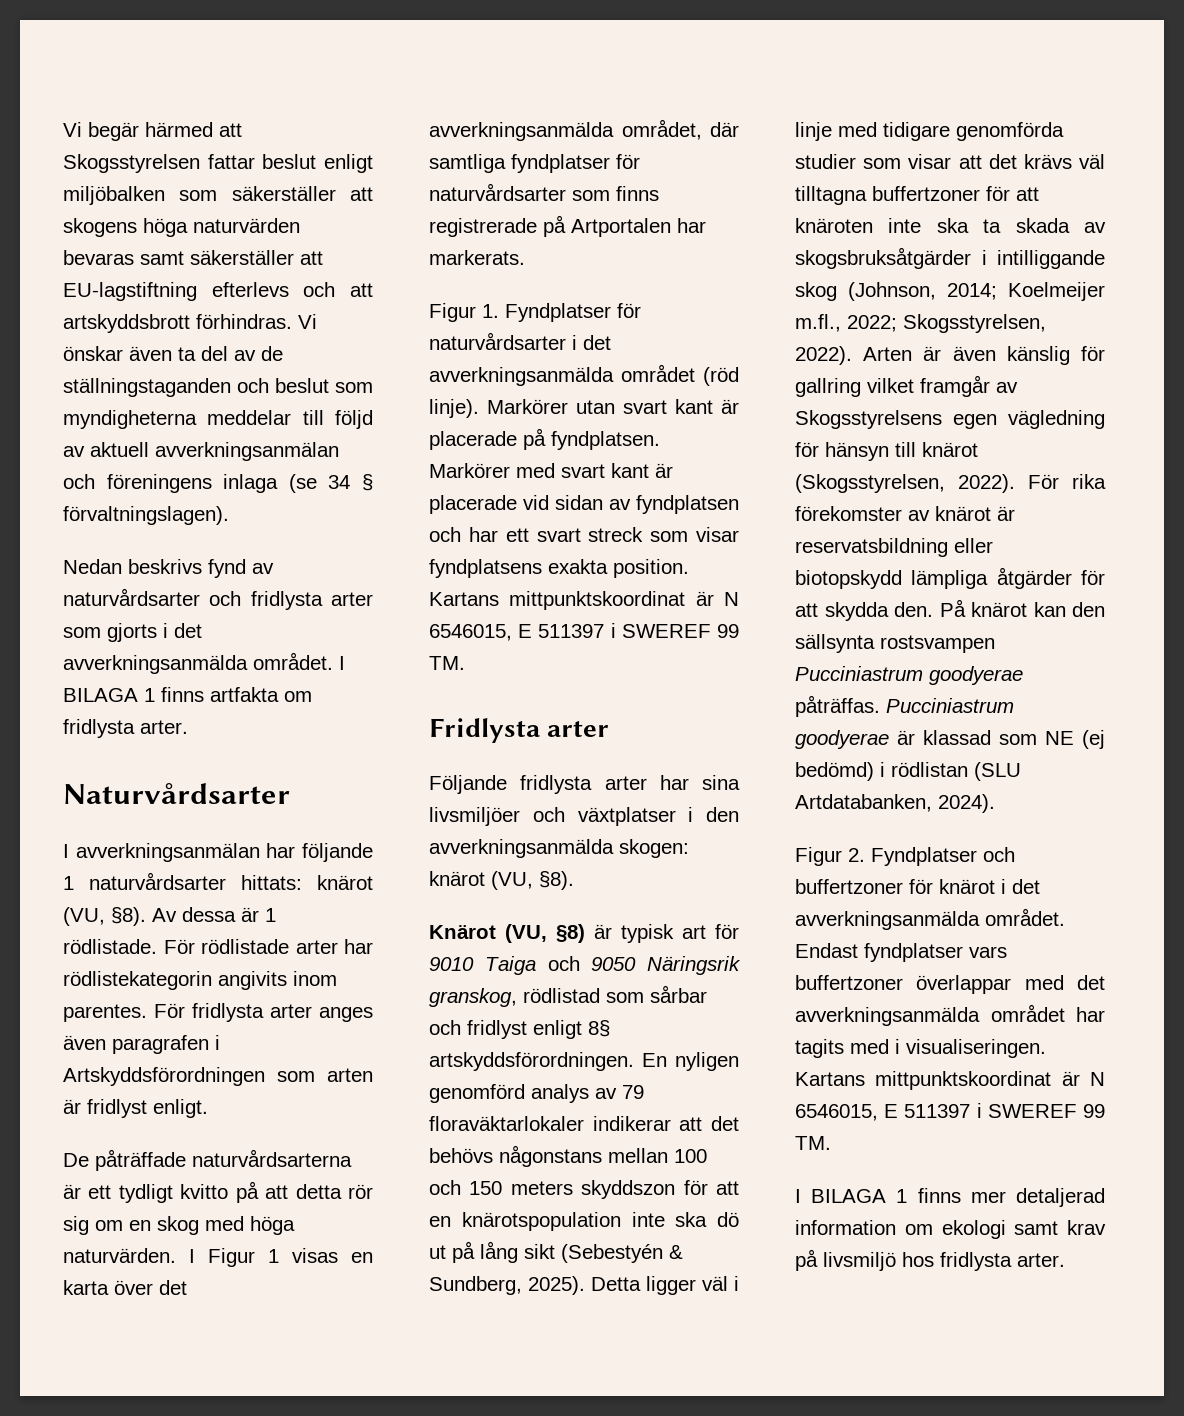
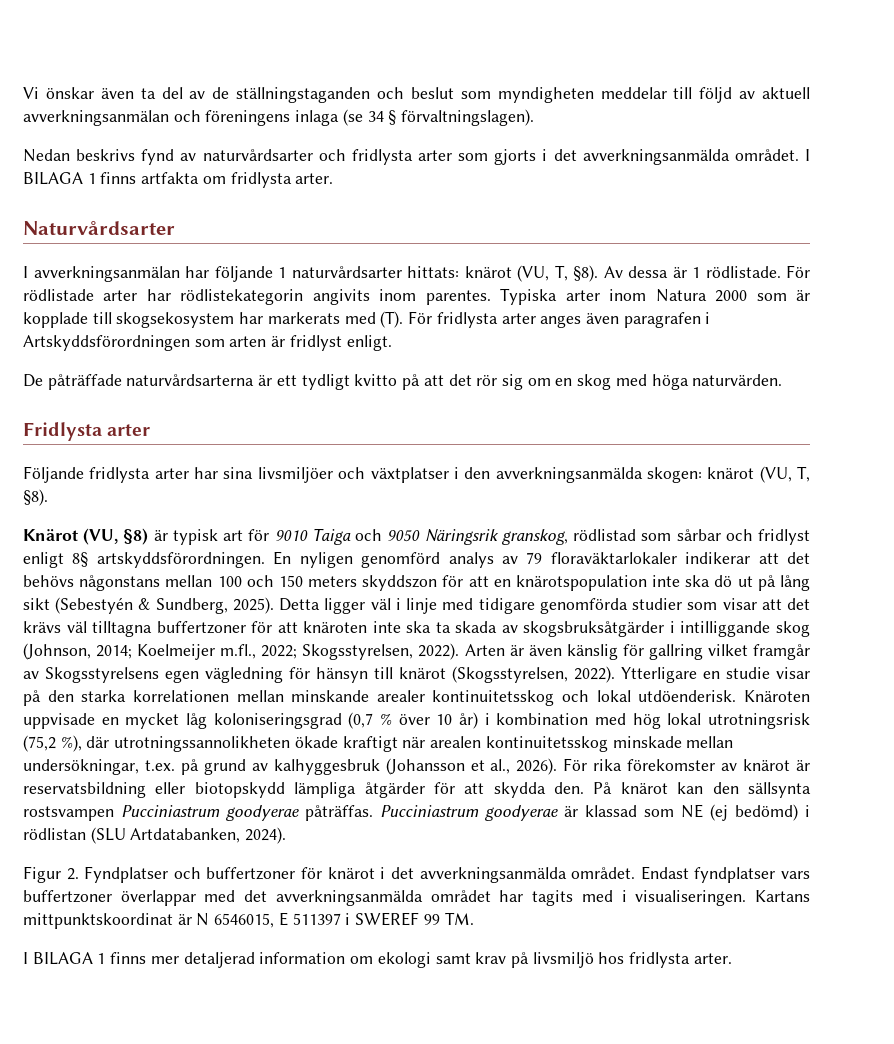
[63,122,242,141] [63,154,373,173] [63,186,373,205] [63,218,300,237] [63,250,323,265] [63,282,373,301] [63,314,317,333] Vi begär härmed att Skogsstyrelsen fattar beslut enligt miljöbalken som säkerställer att skogens höga naturvärden bevaras samt säkerställer att EU-lagstiftning efterlevs och att artskyddsbrott förhindras. Vi -> [23,87,39,99] Vi
[63,410,197,429] myndigheterna -> [497,87,594,103] myndigheten
(105, 916) none -> [554,265,568,281] T,
(147, 1013) none -> [500,288,810,305] [23,311,404,328] Typiska arter inom Natura 2000 som är kopplade till skogsekosystem har markerats med (T).
[295,1184,342,1199] detta -> [448,374,472,386] det
[189,1248,373,1267] [63,1280,187,1295] [429,119,739,141] [429,154,640,173] [429,183,659,201] [429,215,706,237] [429,250,525,265] [429,303,641,322] [429,332,611,350] [429,364,739,386] [429,399,739,418] [429,428,660,450] [429,463,673,478] [429,495,739,514] [429,527,739,542] [429,559,689,578] [429,591,739,610] [429,623,739,641] [429,656,465,670] I Figur 1 visas en karta över det avverkningsanmälda området, där samtliga fyndplatser för naturvårdsarter som finns registrerade på Artportalen har markerats. // Figur 1. Fyndplatser för naturvårdsarter i det avverkningsanmälda området (röd linje). Markörer utan svart kant är placerade på fyndplatsen. Markörer med svart kant är placerade vid sidan av fyndplatsen och har ett svart streck som visar fyndplatsens exakta position. Kartans mittpunktskoordinat är N 6546015, E 511397 i SWEREF 99 TM. -> (783, 380) none
(533, 880) none -> [797,466,810,482] T,
(1015, 483) none -> [621,667,810,683] [23,690,810,706] [23,712,810,729] [23,735,734,752] [23,758,558,775] Ytterligare en studie visar på den starka korrelationen mellan minskande arealer kontinuitetsskog och lokal utdöenderisk. Knäroten uppvisade en mycket låg koloniseringsgrad (0,7 % över 10 år) i kombination med hög lokal utrotningsrisk (75,2 %), där utrotningssannolikheten ökade kraftigt när arealen kontinuitetsskog minskade mellan undersökningar, t.ex. på grund av kalhyggesbruk (Johansson et al., 2026).

